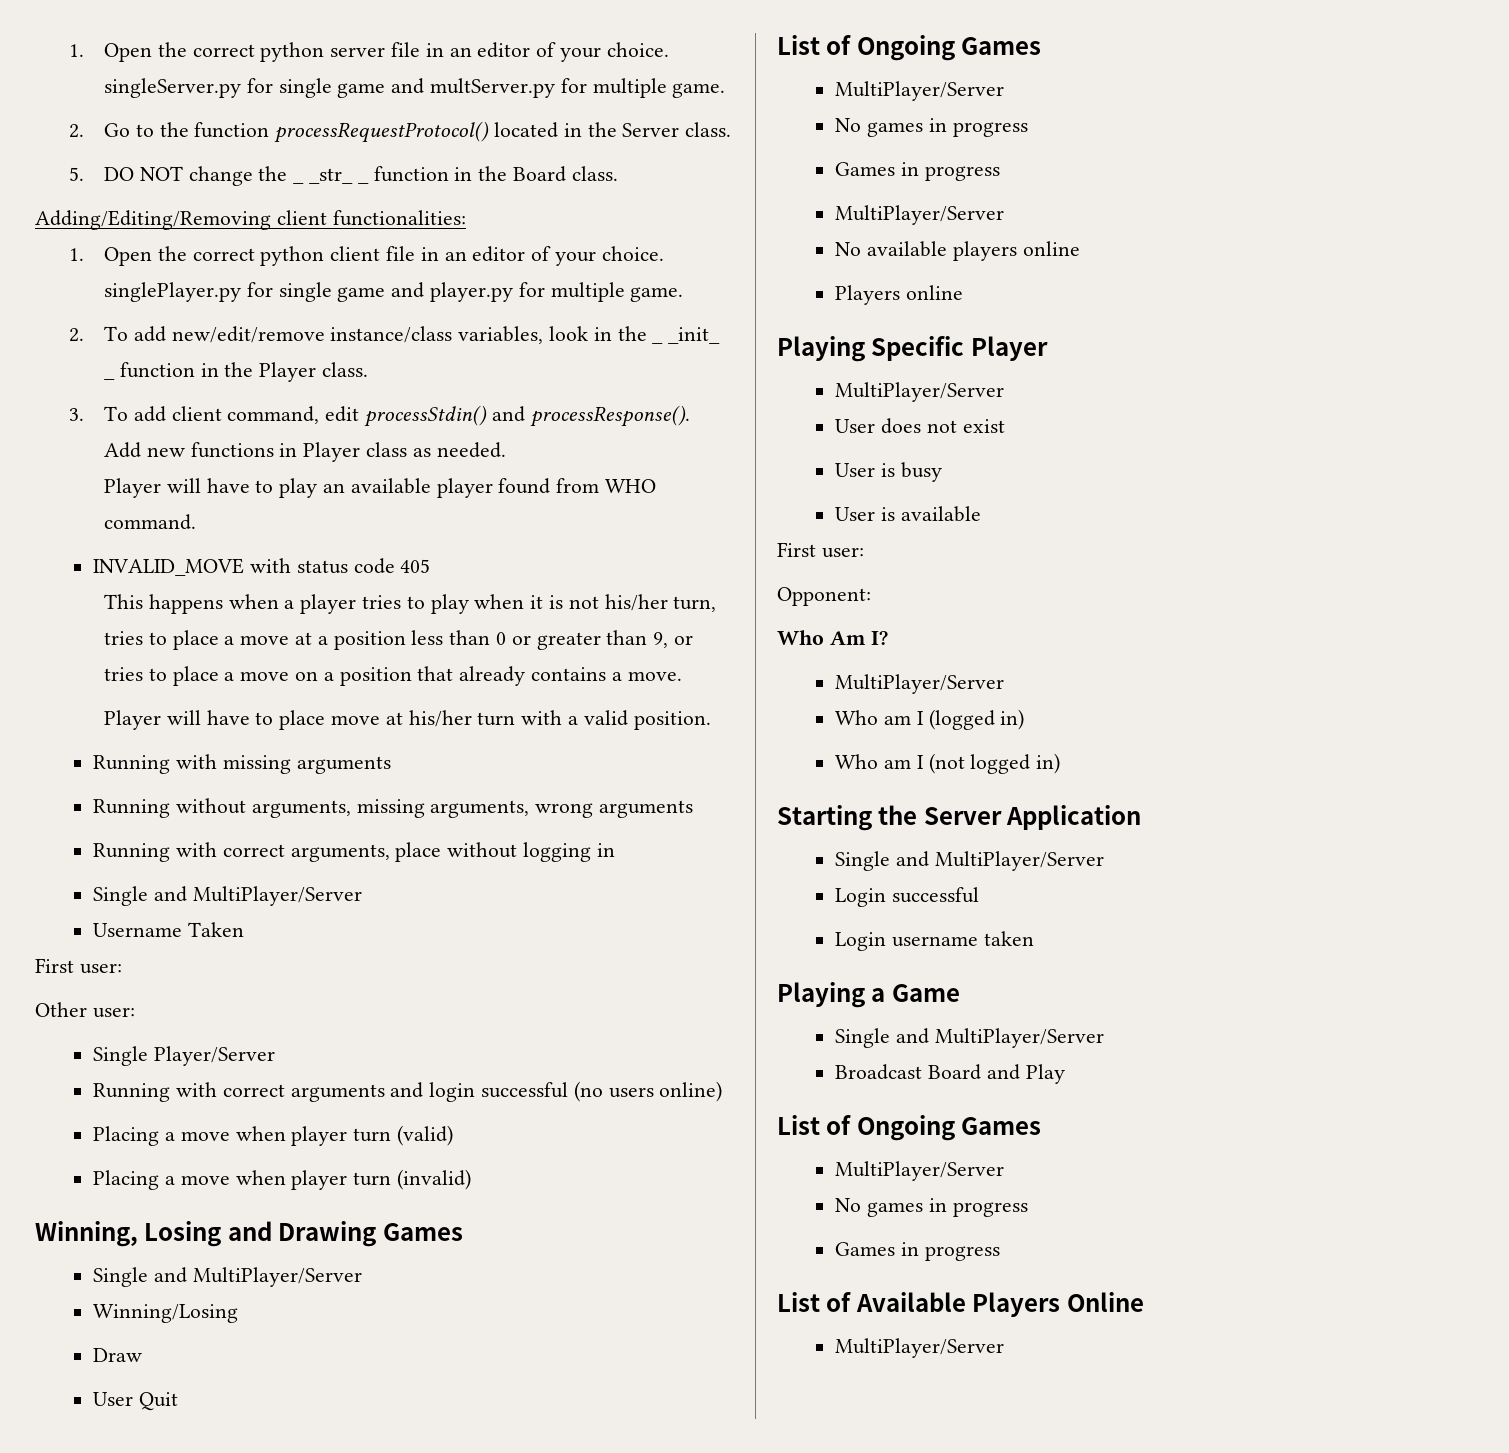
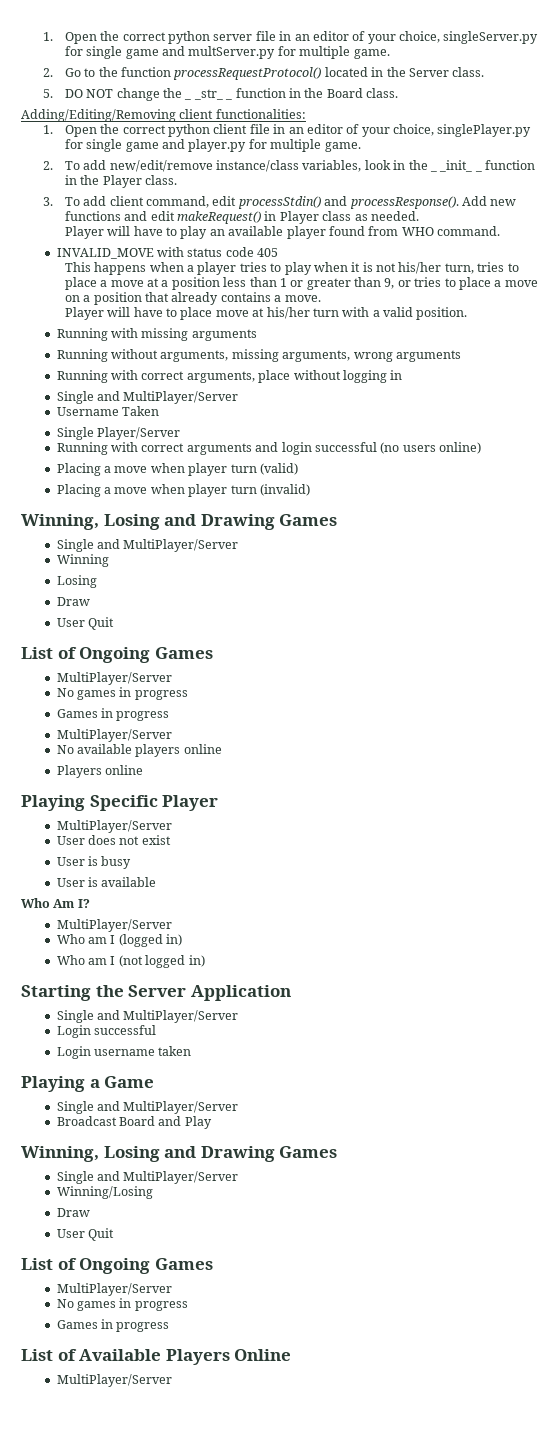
[606,42,669,57] choice. -> [399,31,441,43] choice,
[601,246,664,261] choice. -> [393,124,435,136] choice,
(274, 450) none -> [124,211,262,224] and edit makeRequest()
[495,632,506,645] 0 -> [279,278,287,287] 1
[35,958,122,974] [35,1002,135,1018] // First user: // Other user: -> (160, 411) none
[93,1304,239,1323] Winning/Losing -> [56,554,109,567] [56,575,97,588] Winning // Losing
[777,542,864,558] [777,587,871,606] // First user: // Opponent: -> (157, 882) none
(1065, 1074) none -> [21,1146,338,1162] [56,1171,239,1184] [56,1186,153,1199] [56,1208,90,1217] [56,1228,115,1241] // Winning, Losing and Drawing Games // Single and MultiPlayer/Server // Winning/Losing // Draw // User Quit

